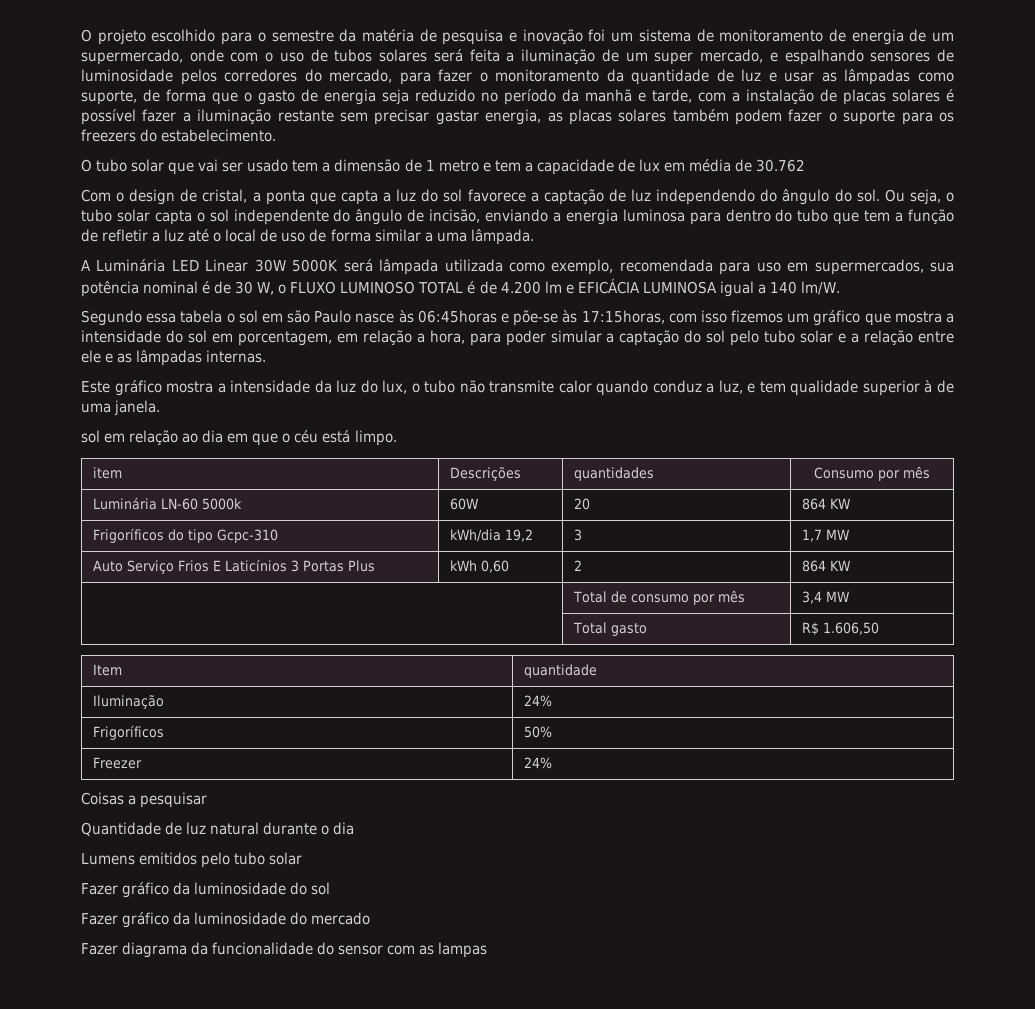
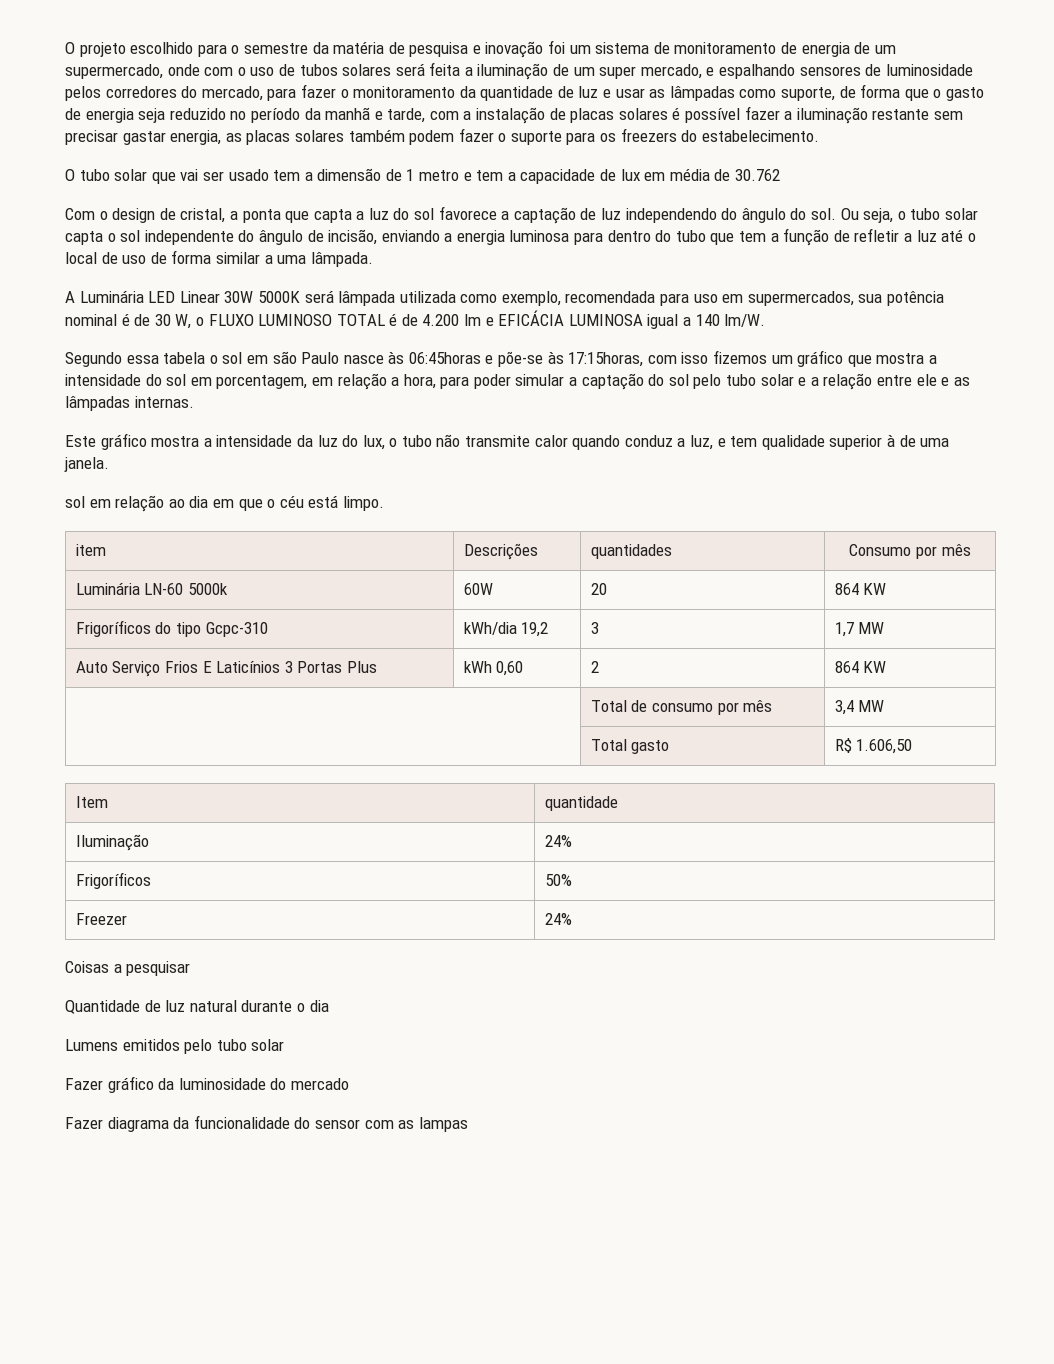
[81,882,331,898] // Fazer gráfico da luminosidade do sol -> (285, 1045) none

